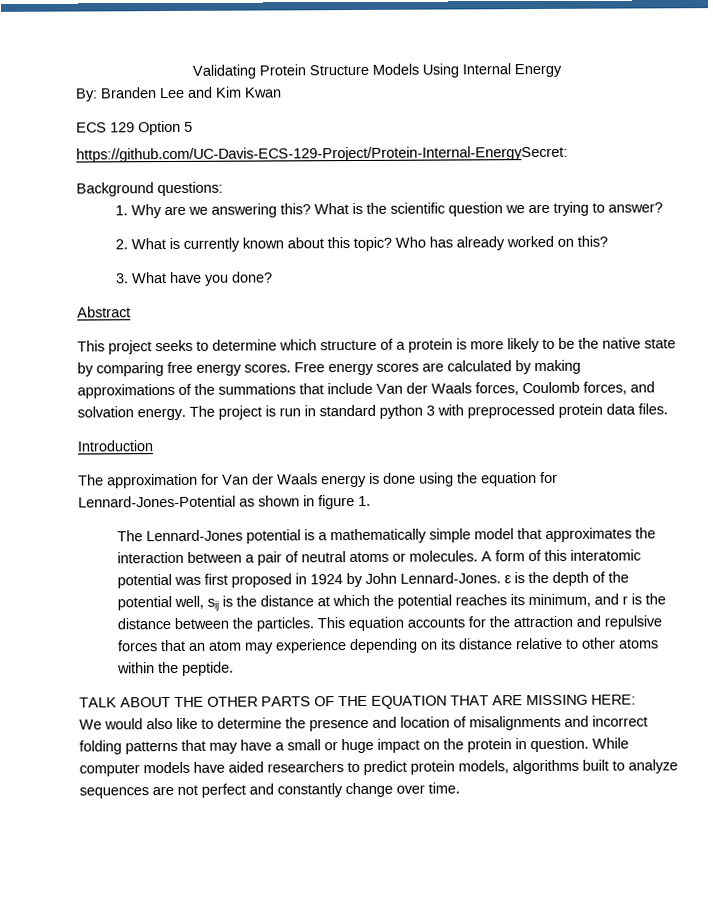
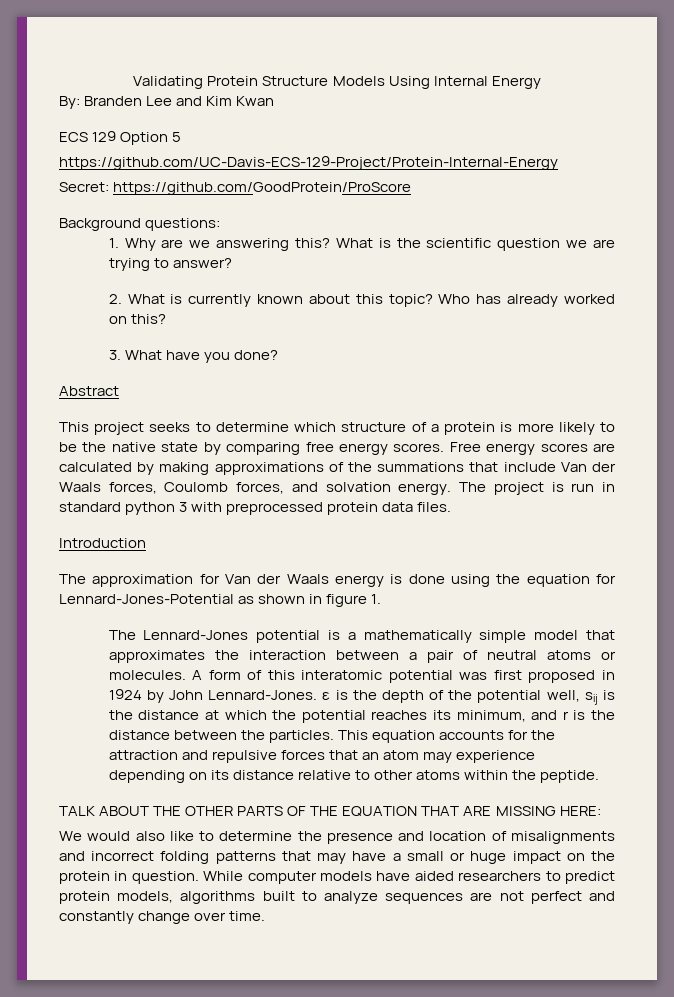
[76,145,568,163] https://github.com/UC-Davis-ECS-129-Project/Protein-Internal-EnergySecret: -> [59,156,558,170] [59,182,412,195] https://github.com/UC-Davis-ECS-129-Project/Protein-Internal-Energy // Secret: https://github.com/GoodProtein/ProScore

